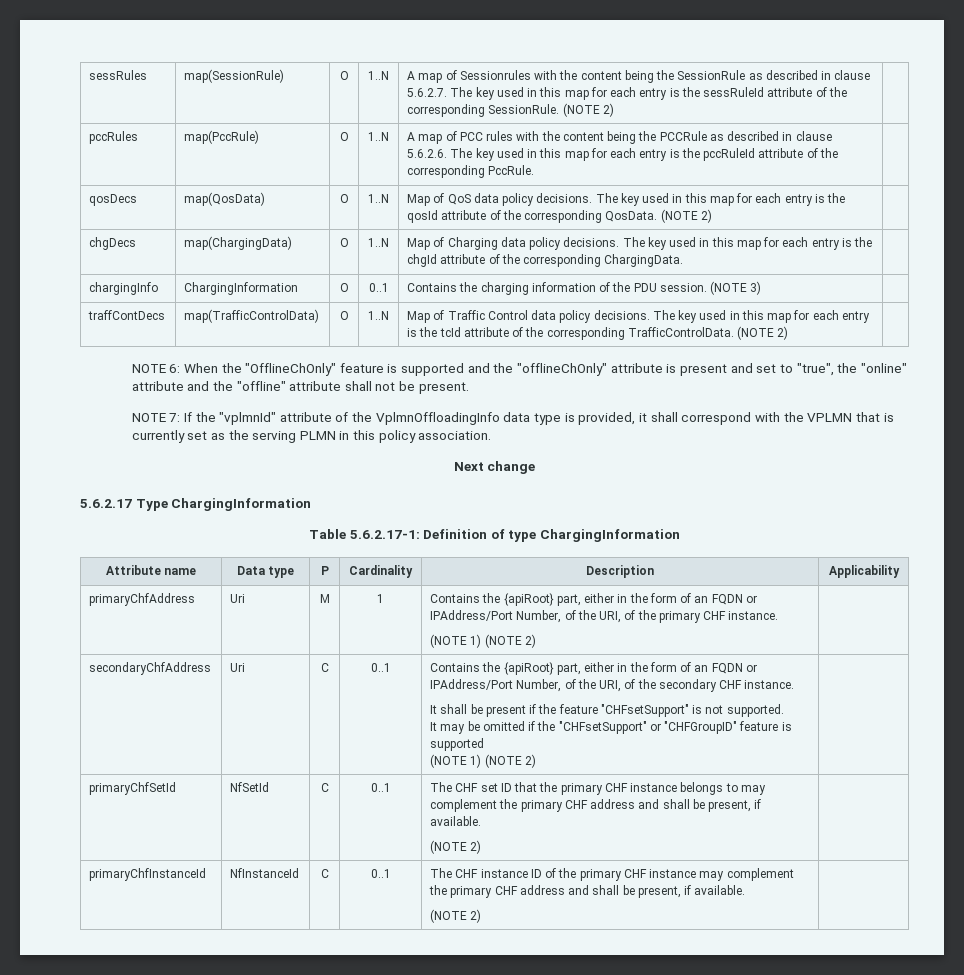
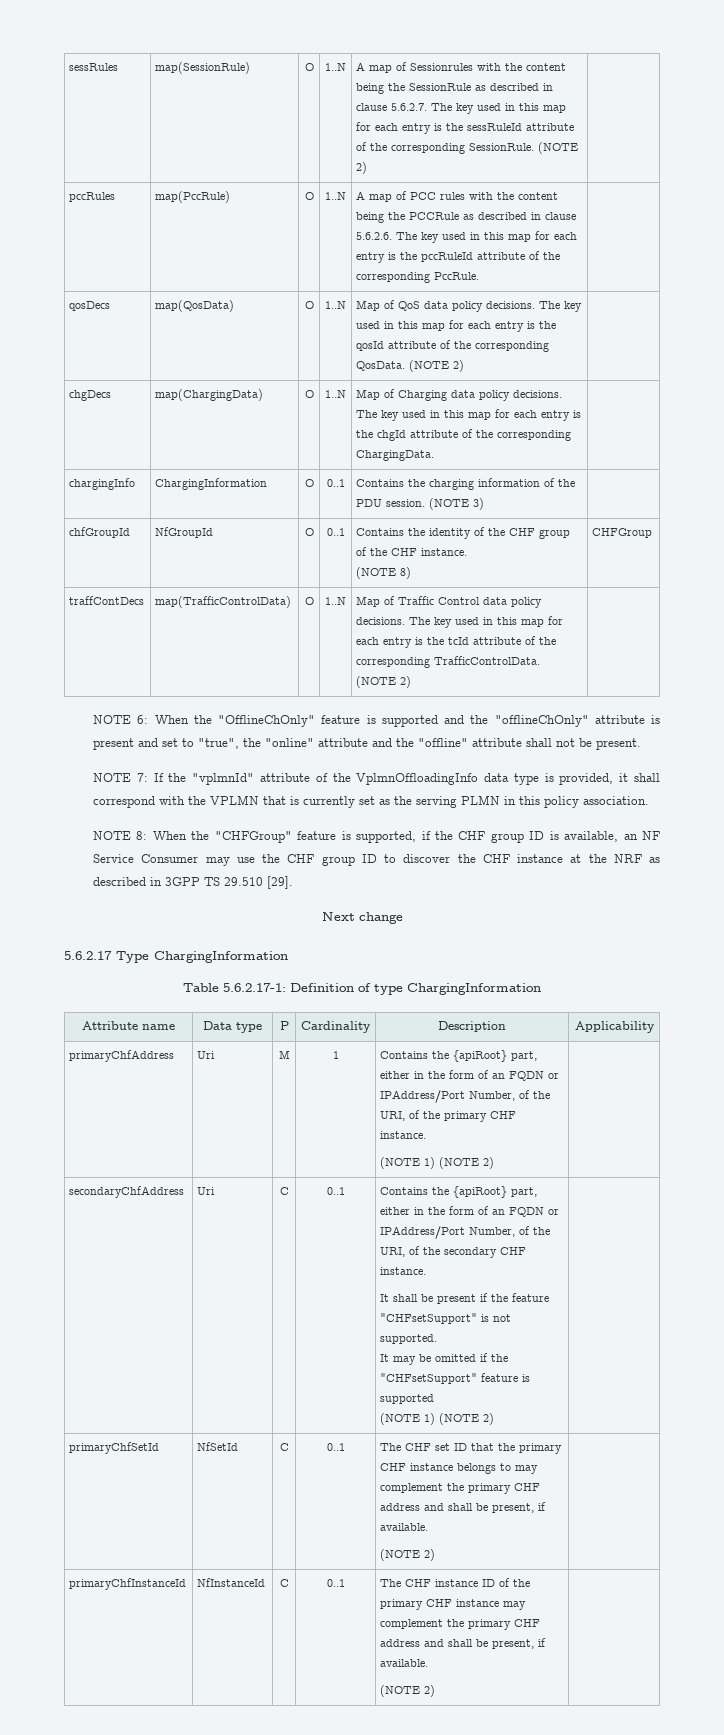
(762, 288) none -> [69,527,131,538] [155,527,214,538] [304,528,314,536] [326,528,345,536] [356,527,571,539] [356,547,468,556] [356,567,412,579] [592,528,653,538] // chfGroupId | NfGroupId | O | 0..1 | Contains the identity of the CHF group of the CHF instance. // (NOTE 8) | CHFGroup
(492, 435) none -> [93,831,660,843] [93,854,660,866] [93,876,294,889] // NOTE 8: When the "CHFGroup" feature is supported, if the CHF group ID is available, an NF Service Consumer may use the CHF group ID to discover the CHF instance at the NRF as described in 3GPP TS 29.510 [29].
[649,721,738,734] or "CHFGroupID" -> (478, 1378) none

